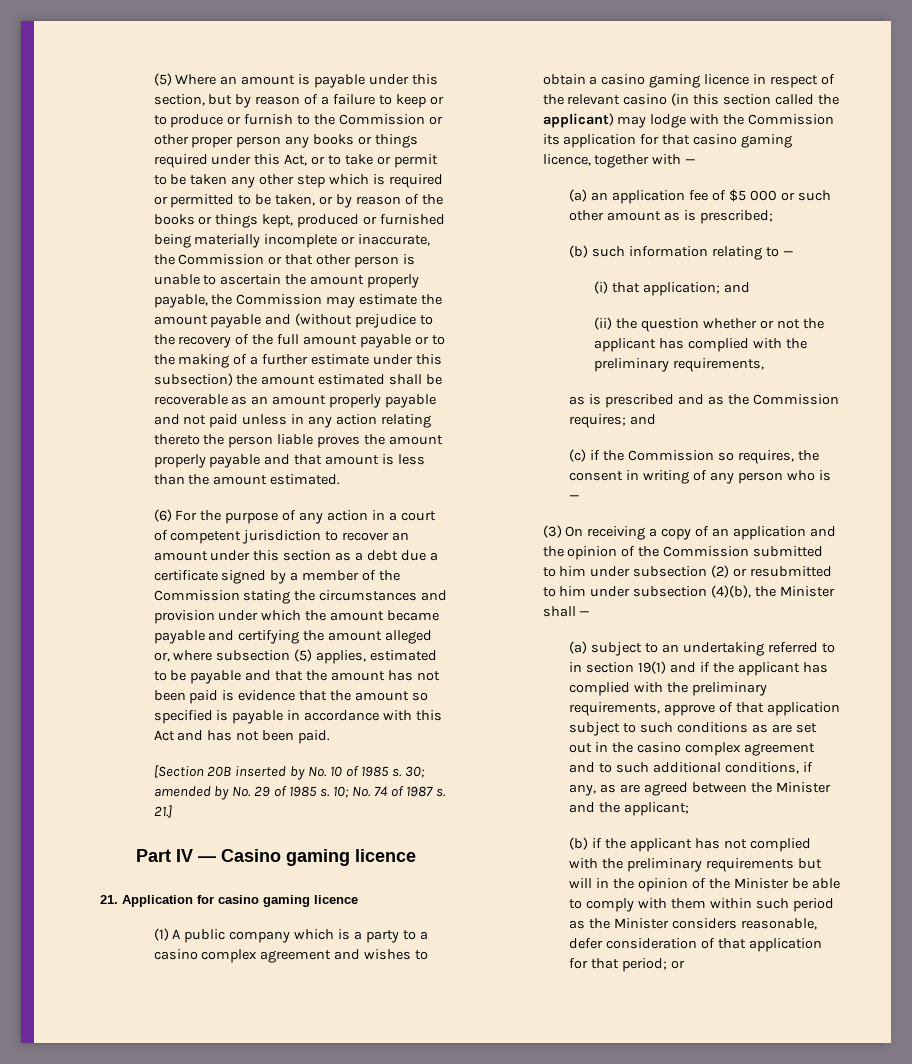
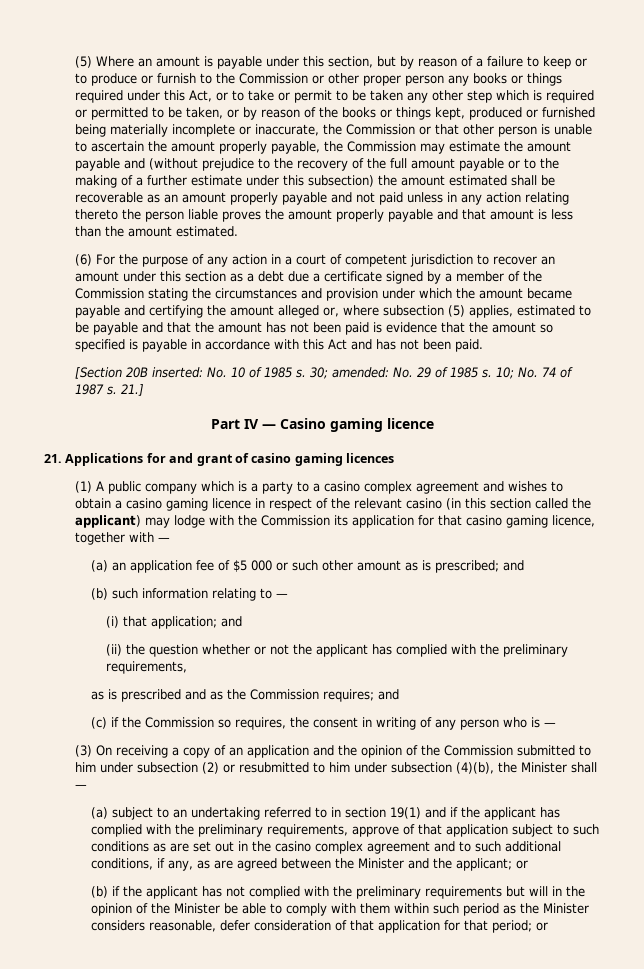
[235,766,306,780] inserted by -> [151,367,203,378] inserted:
[153,786,230,800] amended by -> [331,367,389,378] amended:
[122,895,358,907] Application for casino gaming licence -> [65,453,394,466] Applications for and grant of casino gaming licences
(773, 217) none -> [502,560,524,571] and
(690, 809) none -> [515,860,528,869] or

